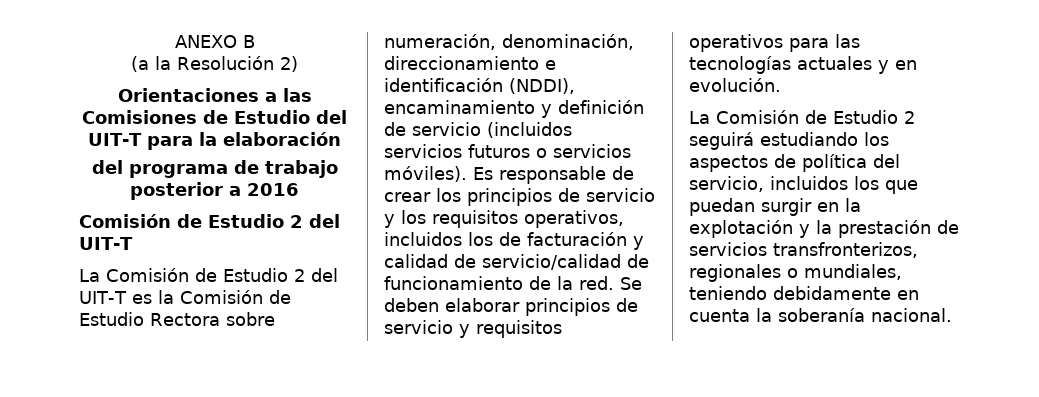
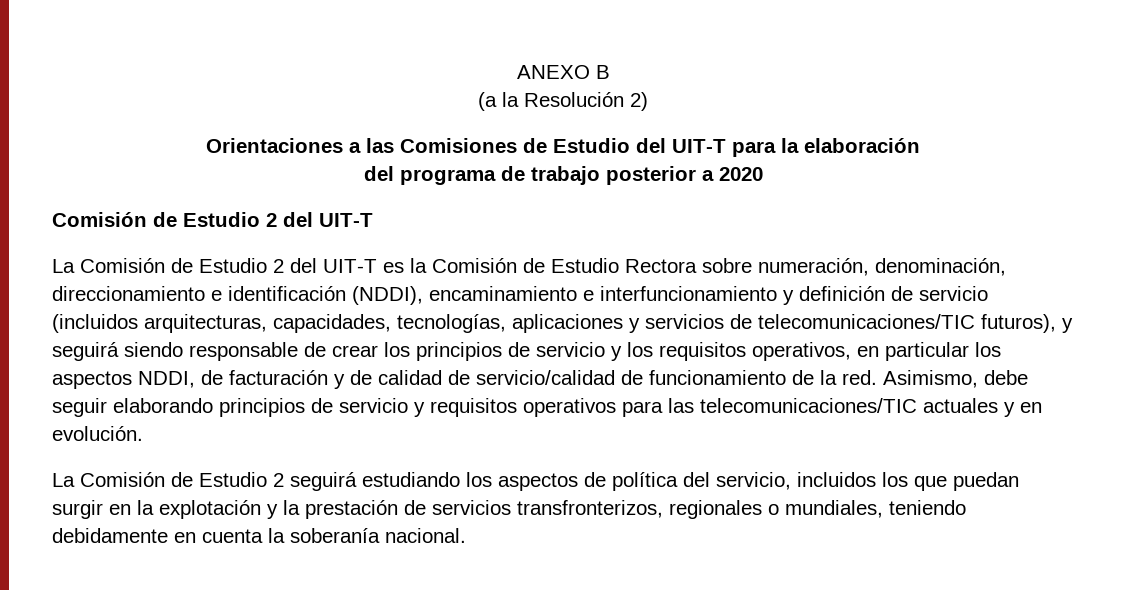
[247,183,299,196] 2016 -> [718,167,763,181] 2020
(535, 107) none -> [583,286,777,301] e interfuncionamiento
[384,144,631,158] [384,166,493,182] servicios futuros o servicios móviles). Es -> [144,314,1073,333] [52,342,183,361] arquitecturas, capacidades, tecnologías, aplicaciones y servicios de telecomunicaciones/TIC futuros), y seguirá siendo
[384,232,493,246] incluidos los -> [857,342,1001,361] [52,371,195,389] en particular los aspectos NDDI,
(644, 243) none -> [350,370,372,385] de
[620,277,642,290] [384,298,520,312] Se deben elaborar -> [883,370,1028,388] [52,398,213,417] Asimismo, debe seguir elaborando
[689,56,791,74] tecnologías -> [700,398,917,413] telecomunicaciones/TIC

